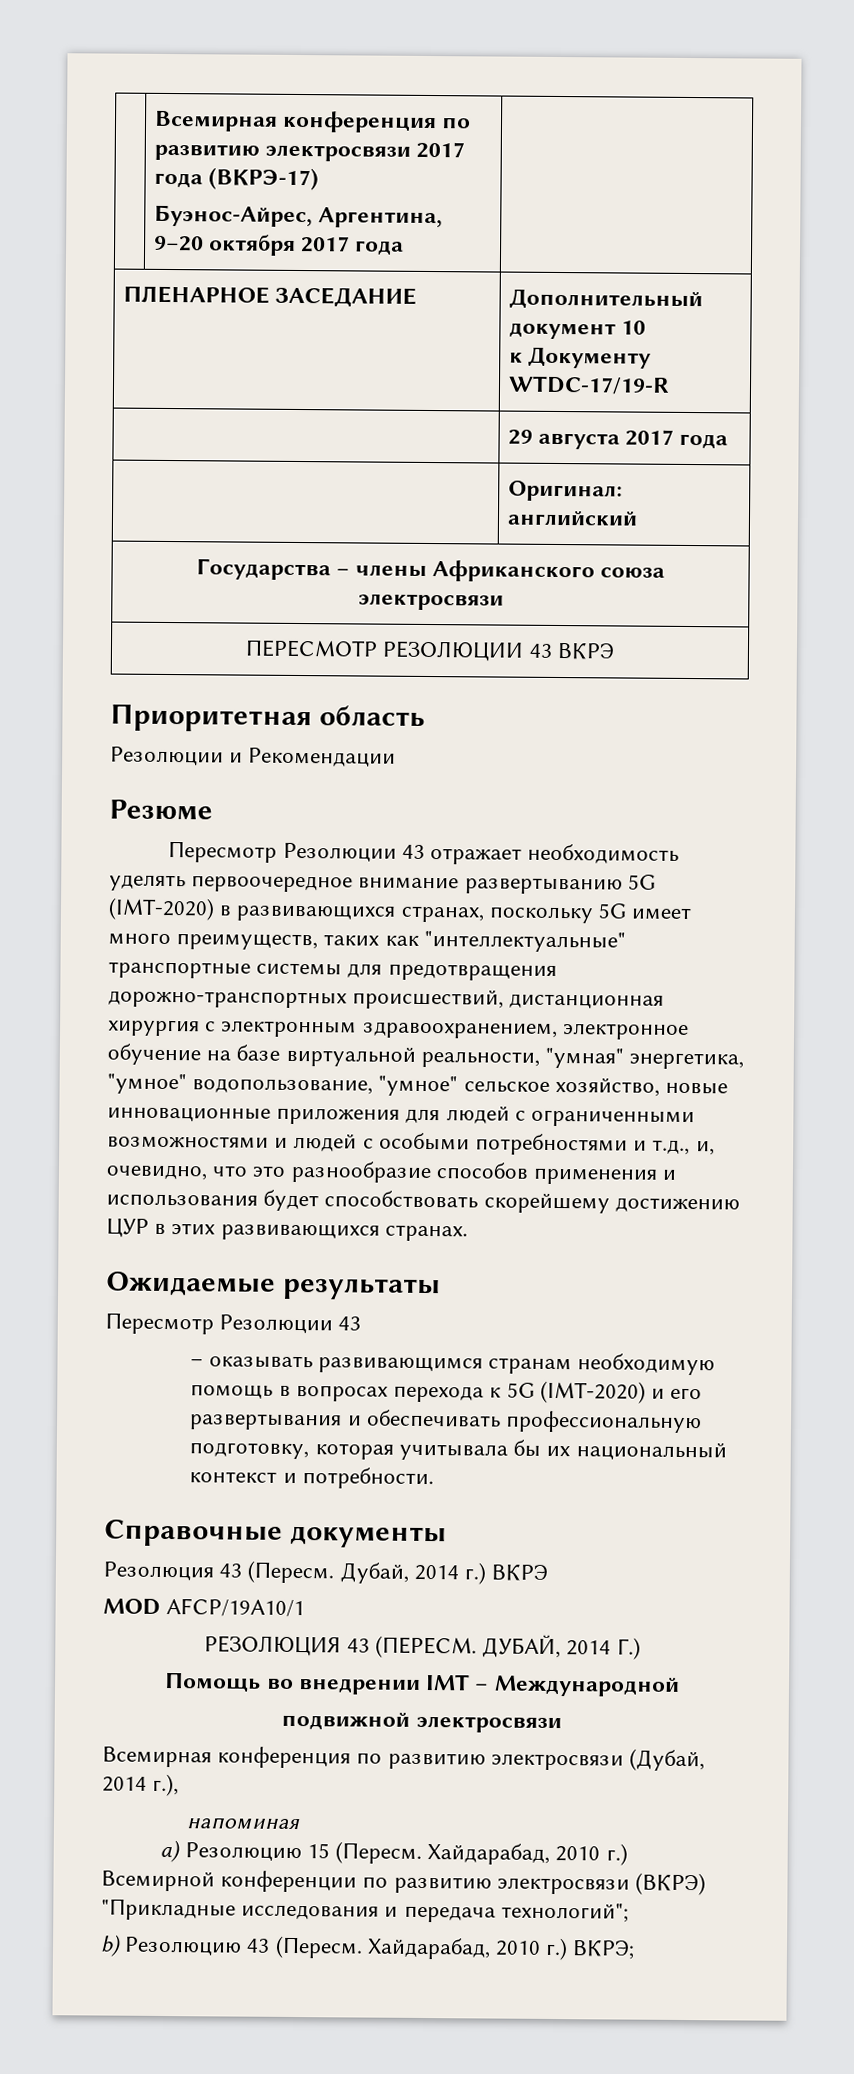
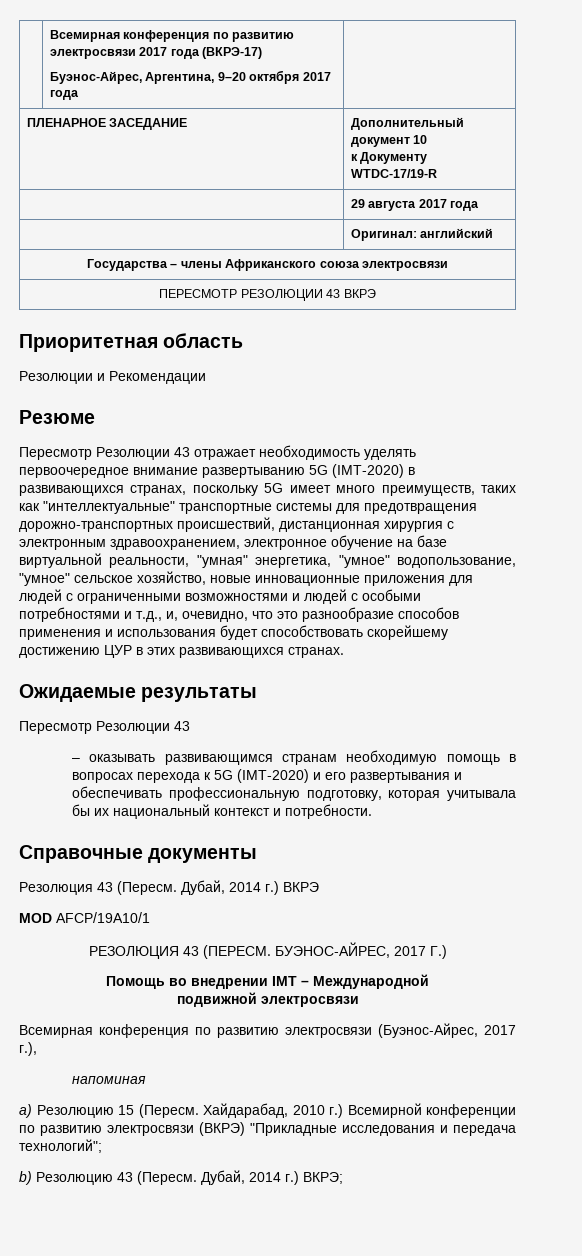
[482,1634,612,1659] ДУБАЙ, 2014 -> [274,942,426,958] БУЭНОС-АЙРЕС, 2017
[629,1748,706,1772] [102,1776,147,1792] (Дубай, 2014 -> [378,1023,516,1038] (Буэнос-Айрес, 2017
[366,1937,542,1960] Хайдарабад, 2010 -> [201,1170,281,1185] Дубай, 2014

